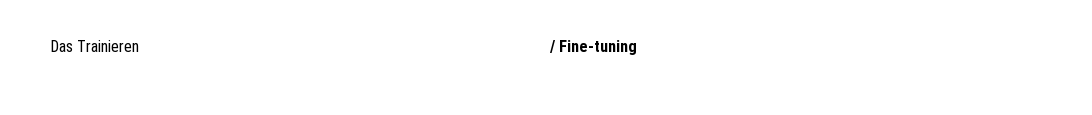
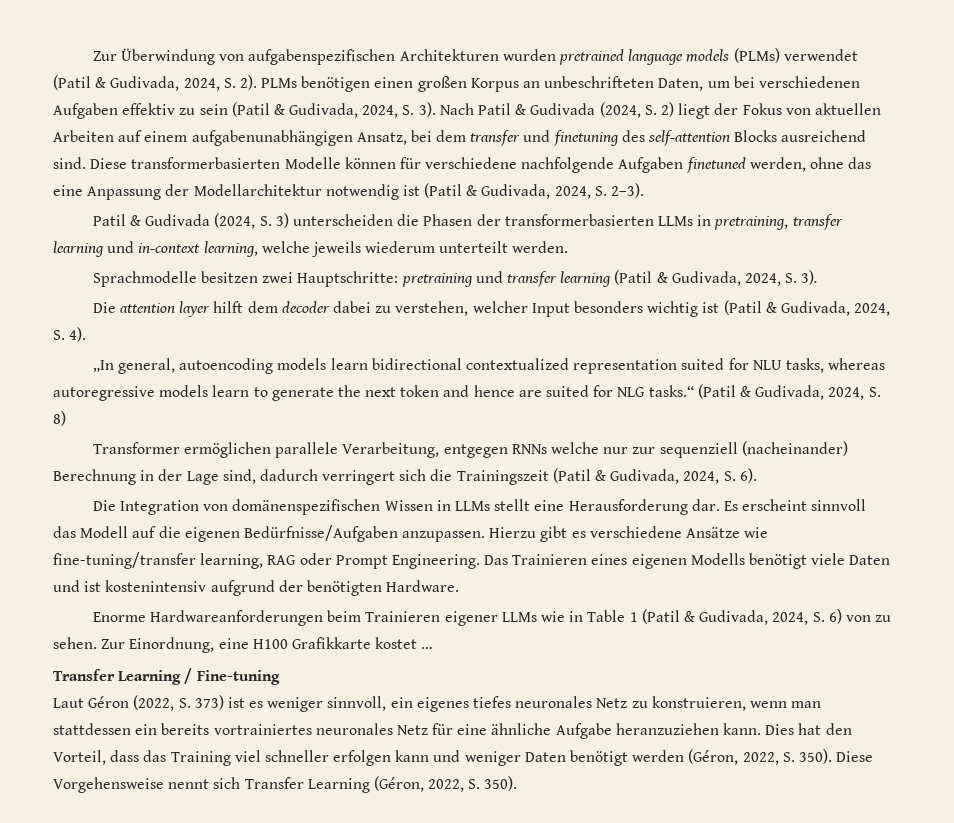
[50,40,140,52] [549,40,638,55] Das Trainieren // / Fine-tuning -> [92,48,858,65] [53,75,860,92] [53,102,881,119] [53,130,867,146] [53,157,872,173] [53,183,645,200] [92,213,843,230] [53,241,569,257] [92,270,818,287] [92,300,891,317] [53,327,87,342] [92,358,886,374] [53,384,881,401] [53,411,66,426] [92,441,848,458] [53,468,757,485] [92,499,867,515] [53,525,769,542] [53,552,891,569] [53,580,460,596] [92,609,892,626] [53,637,434,653] [53,668,280,685] [53,695,822,712] [53,723,852,739] [53,749,874,766] [53,776,518,793] Zur Überwindung von aufgabenspezifischen Architekturen wurden pretrained language models (PLMs) verwendet (Patil & Gudivada, 2024, S. 2). PLMs benötigen einen großen Korpus an unbeschrifteten Daten, um bei verschiedenen Aufgaben effektiv zu sein (Patil & Gudivada, 2024, S. 3). Nach Patil & Gudivada (2024, S. 2) liegt der Fokus von aktuellen Arbeiten auf einem aufgabenunabhängigen Ansatz, bei dem transfer und finetuning des self-attention Blocks ausreichend sind. Diese transformerbasierten Modelle können für verschiedene nachfolgende Aufgaben finetuned werden, ohne das eine Anpassung der Modellarchitektur notwendig ist (Patil & Gudivada, 2024, S. 2–3). // Patil & Gudivada (2024, S. 3) unterscheiden die Phasen der transformerbasierten LLMs in pretraining, transfer learning und in-context learning, welche jeweils wiederum unterteilt werden. // Sprachmodelle besitzen zwei Hauptschritte: pretraining und transfer learning (Patil & Gudivada, 2024, S. 3). // Die attention layer hilft dem decoder dabei zu verstehen, welcher Input besonders wichtig ist (Patil & Gudivada, 2024, S. 4). // „In general, autoencoding models learn bidirectional contextualized representation suited for NLU tasks, whereas autoregressive models learn to generate the next token and hence are suited for NLG tasks.“ (Patil & Gudivada, 2024, S. 8) // Transformer ermöglichen parallele Verarbeitung, entgegen RNNs welche nur zur sequenziell (nacheinander) Berechnung in der Lage sind, dadurch verringert sich die Trainingszeit (Patil & Gudivada, 2024, S. 6). // Die Integration von domänenspezifischen Wissen in LLMs stellt eine Herausforderung dar. Es erscheint sinnvoll das Modell auf die eigenen Bedürfnisse/Aufgaben anzupassen. Hierzu gibt es verschiedene Ansätze wie fine-tuning/transfer learning, RAG oder Prompt Engineering. Das Trainieren eines eigenen Modells benötigt viele Daten und ist kostenintensiv aufgrund der benötigten Hardware. // Enorme Hardwareanforderungen beim Trainieren eigener LLMs wie in Table 1 (Patil & Gudivada, 2024, S. 6) von zu sehen. Zur Einordnung, eine H100 Grafikkarte kostet … // Transfer Learning / Fine-tuning // Laut Géron (2022, S. 373) ist es weniger sinnvoll, ein eigenes tiefes neuronales Netz zu konstruieren, wenn man stattdessen ein bereits vortrainiertes neuronales Netz für eine ähnliche Aufgabe heranzuziehen kann. Dies hat den Vorteil, dass das Training viel schneller erfolgen kann und weniger Daten benötigt werden (Géron, 2022, S. 350). Diese Vorgehensweise nennt sich Transfer Learning (Géron, 2022, S. 350).

